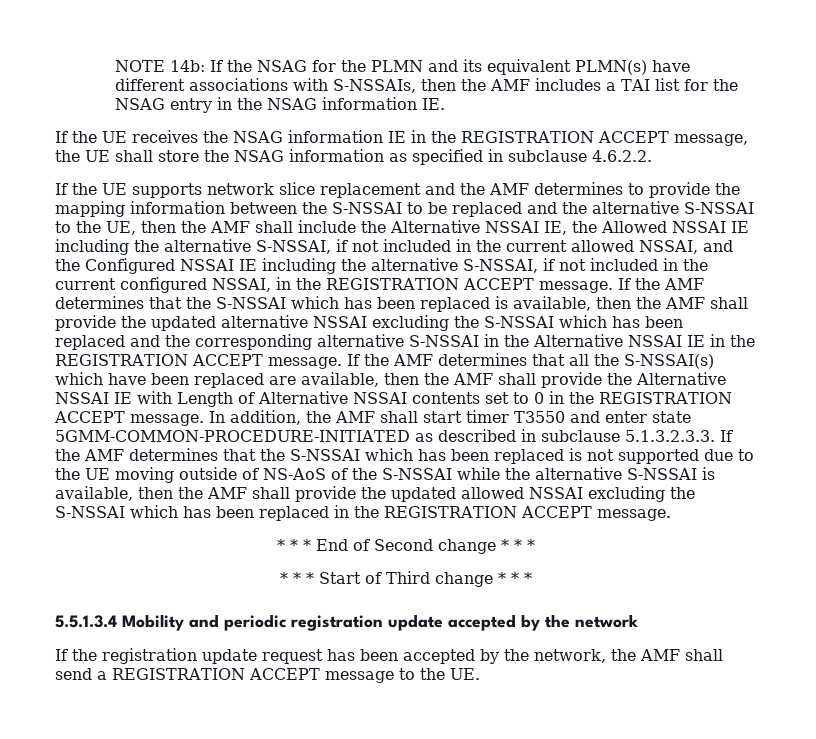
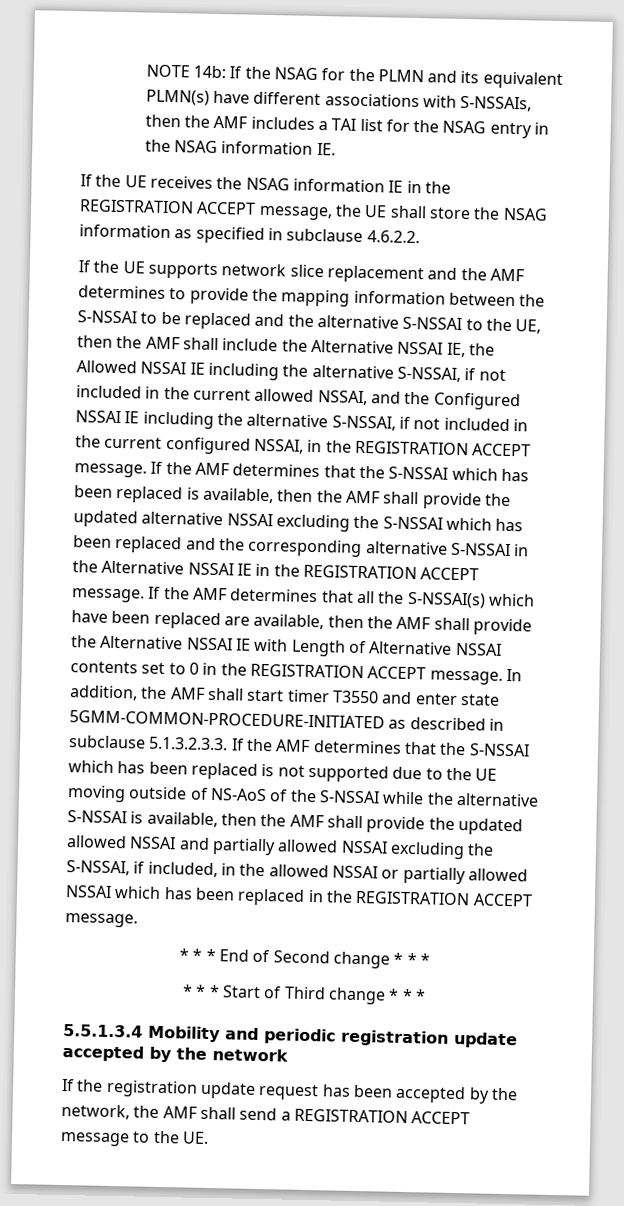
[588,486,695,502] [55,506,125,518] excluding the S-NSSAI -> [178,837,495,860] [66,860,528,885] [65,885,112,898] and partially allowed NSSAI excluding the S-NSSAI, if included, in the allowed NSSAI or partially allowed NSSAI

